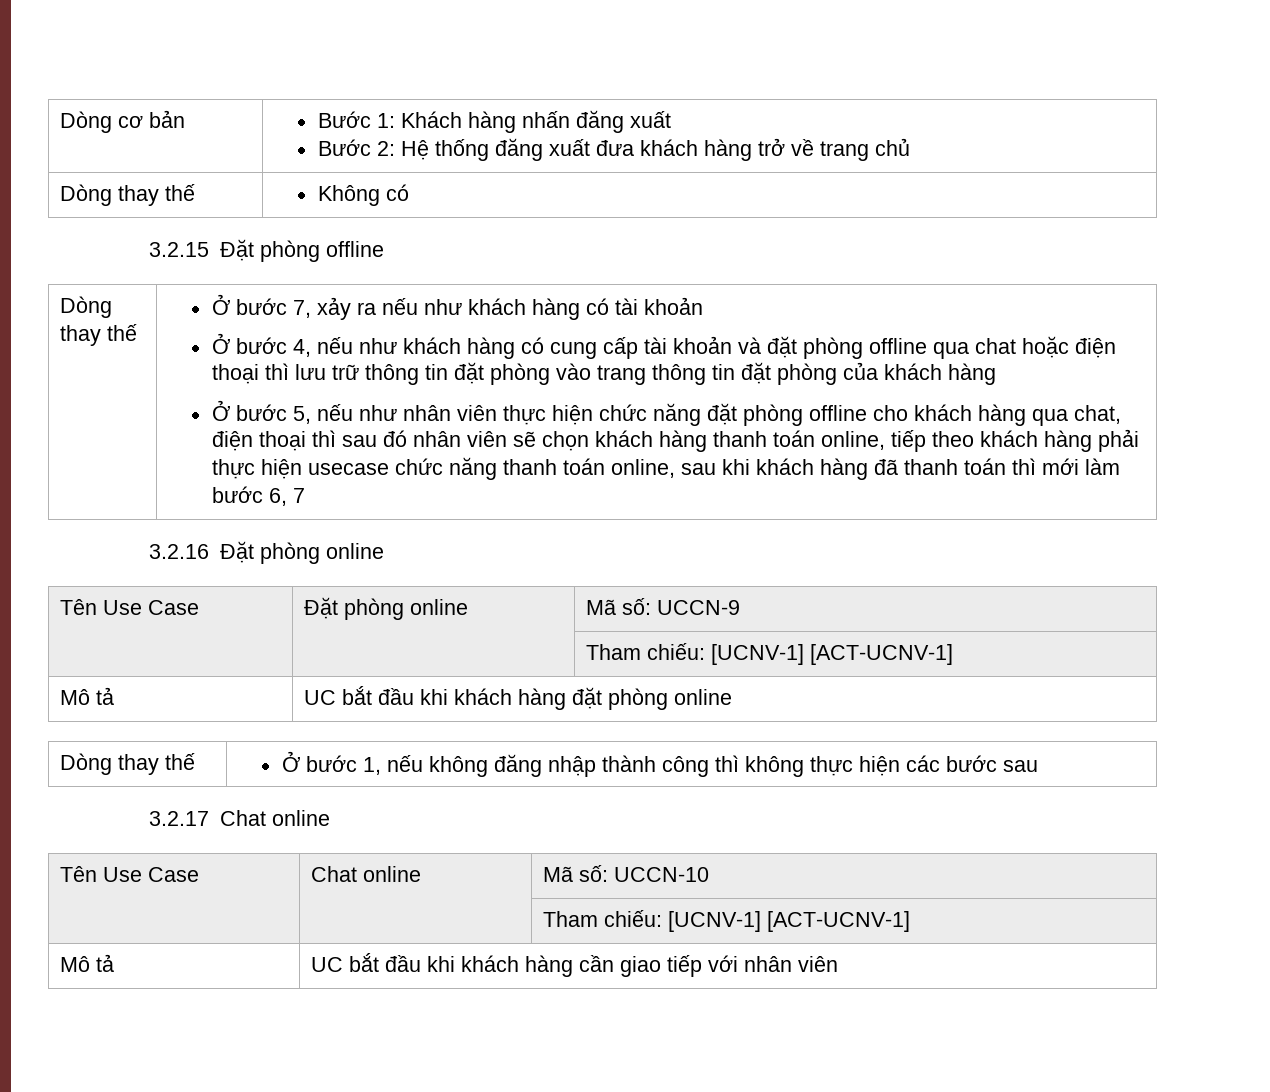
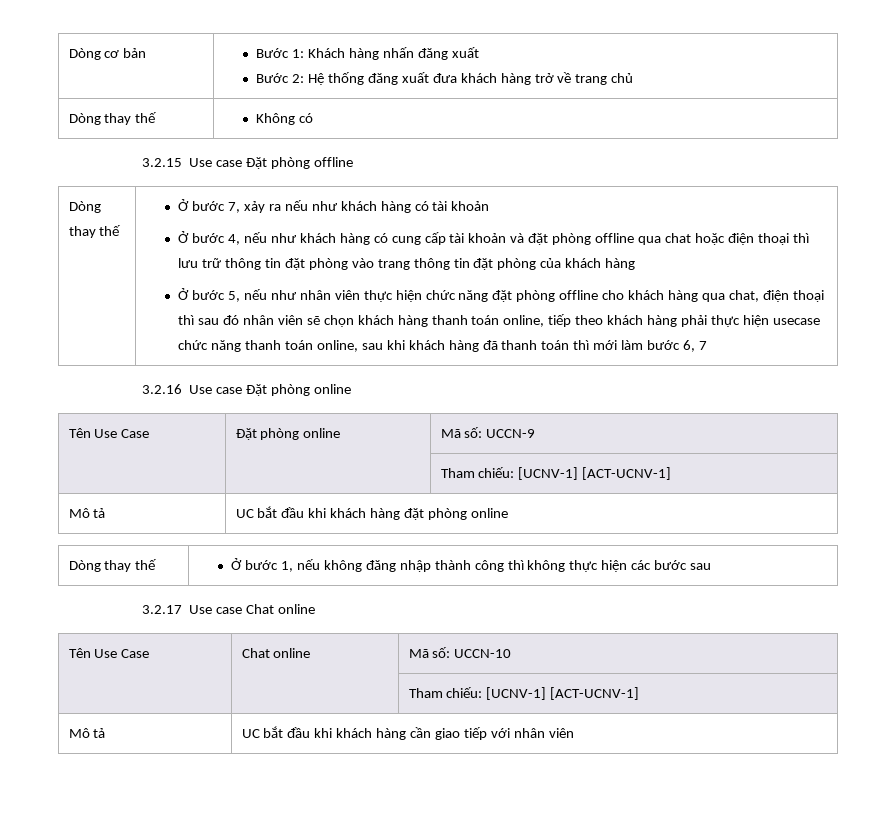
(209, 249) none -> [189,158,243,167] Use case
(209, 551) none -> [189,385,243,394] Use case
(209, 818) none -> [189,605,243,614] Use case

